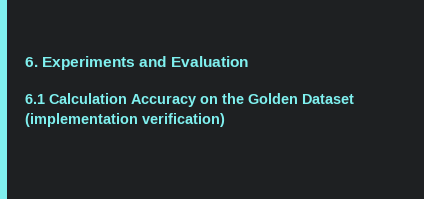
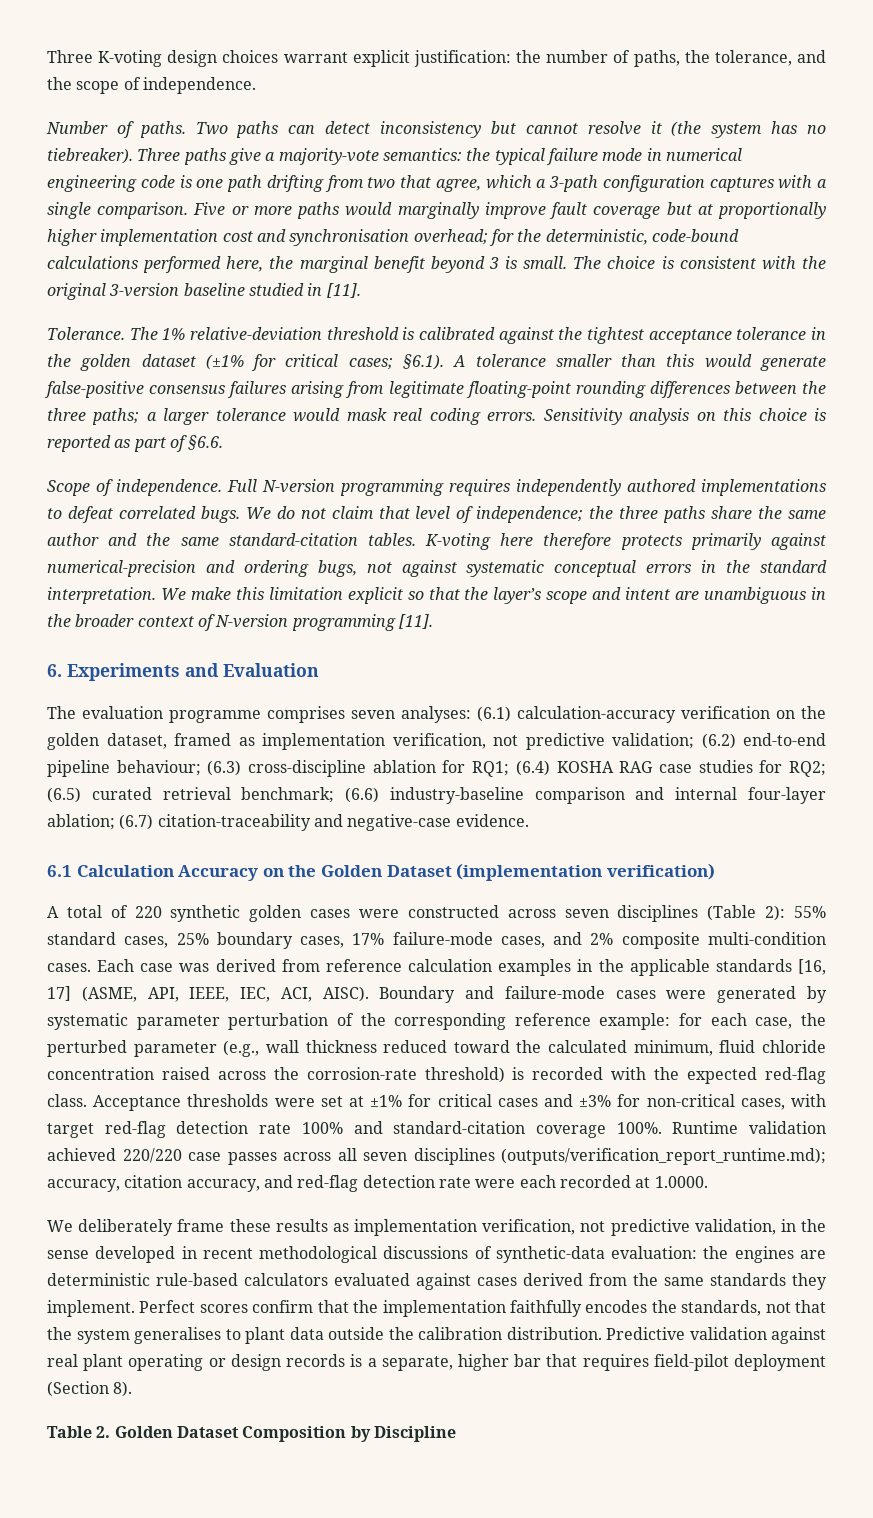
[25,56,248,70] 6. Experiments and Evaluation -> [47,50,827,67] [47,77,256,94] [46,121,827,138] [47,148,742,165] [47,175,827,192] [47,202,827,219] [47,229,739,246] [47,256,826,273] [47,283,361,300] [47,327,826,344] [47,354,827,371] [44,381,827,398] [47,408,827,425] [47,435,224,452] [47,479,826,496] [47,506,827,523] [47,533,826,550] [47,560,827,577] [47,587,827,604] [47,614,433,631] [47,663,319,681] [47,706,826,723] [47,733,826,750] [47,760,827,777] [47,787,827,804] [47,814,529,831] Three K-voting design choices warrant explicit justification: the number of paths, the tolerance, and the scope of independence. // Number of paths. Two paths can detect inconsistency but cannot resolve it (the system has no tiebreaker). Three paths give a majority-vote semantics: the typical failure mode in numerical engineering code is one path drifting from two that agree, which a 3-path configuration captures with a single comparison. Five or more paths would marginally improve fault coverage but at proportionally higher implementation cost and synchronisation overhead; for the deterministic, code-bound calculations performed here, the marginal benefit beyond 3 is small. The choice is consistent with the original 3-version baseline studied in [11]. // Tolerance. The 1% relative-deviation threshold is calibrated against the tightest acceptance tolerance in the golden dataset (±1% for critical cases; §6.1). A tolerance smaller than this would generate false-positive consensus failures arising from legitimate floating-point rounding differences between the three paths; a larger tolerance would mask real coding errors. Sensitivity analysis on this choice is reported as part of §6.6. // Scope of independence. Full N-version programming requires independently authored implementations to defeat correlated bugs. We do not claim that level of independence; the three paths share the same author and the same standard-citation tables. K-voting here therefore protects primarily against numerical-precision and ordering bugs, not against systematic conceptual errors in the standard interpretation. We make this limitation explicit so that the layer’s scope and intent are unambiguous in the broader context of N-version programming [11]. // 6. Experiments and Evaluation // The evaluation programme comprises seven analyses: (6.1) calculation-accuracy verification on the golden dataset, framed as implementation verification, not predictive validation; (6.2) end-to-end pipeline behaviour; (6.3) cross-discipline ablation for RQ1; (6.4) KOSHA RAG case studies for RQ2; (6.5) curated retrieval benchmark; (6.6) industry-baseline comparison and internal four-layer ablation; (6.7) citation-traceability and negative-case evidence.
(225, 120) none -> [47,905,827,922] [47,932,826,949] [47,959,827,976] [47,986,827,1003] [47,1013,826,1030] [47,1040,826,1057] [47,1067,826,1084] [47,1094,827,1111] [47,1121,827,1138] [47,1148,826,1165] [47,1175,708,1192] [47,1219,826,1236] [47,1246,826,1263] [47,1273,827,1290] [47,1300,826,1317] [47,1327,826,1344] [47,1354,826,1371] [47,1381,133,1397] [47,1426,456,1442] // A total of 220 synthetic golden cases were constructed across seven disciplines (Table 2): 55% standard cases, 25% boundary cases, 17% failure-mode cases, and 2% composite multi-condition cases. Each case was derived from reference calculation examples in the applicable standards [16, 17] (ASME, API, IEEE, IEC, ACI, AISC). Boundary and failure-mode cases were generated by systematic parameter perturbation of the corresponding reference example: for each case, the perturbed parameter (e.g., wall thickness reduced toward the calculated minimum, fluid chloride concentration raised across the corrosion-rate threshold) is recorded with the expected red-flag class. Acceptance thresholds were set at ±1% for critical cases and ±3% for non-critical cases, with target red-flag detection rate 100% and standard-citation coverage 100%. Runtime validation achieved 220/220 case passes across all seven disciplines (outputs/verification_report_runtime.md); accuracy, citation accuracy, and red-flag detection rate were each recorded at 1.0000. // We deliberately frame these results as implementation verification, not predictive validation, in the sense developed in recent methodological discussions of synthetic-data evaluation: the engines are deterministic rule-based calculators evaluated against cases derived from the same standards they implement. Perfect scores confirm that the implementation faithfully encodes the standards, not that the system generalises to plant data outside the calibration distribution. Predictive validation against real plant operating or design records is a separate, higher bar that requires field-pilot deployment (Section 8). // Table 2. Golden Dataset Composition by Discipline

